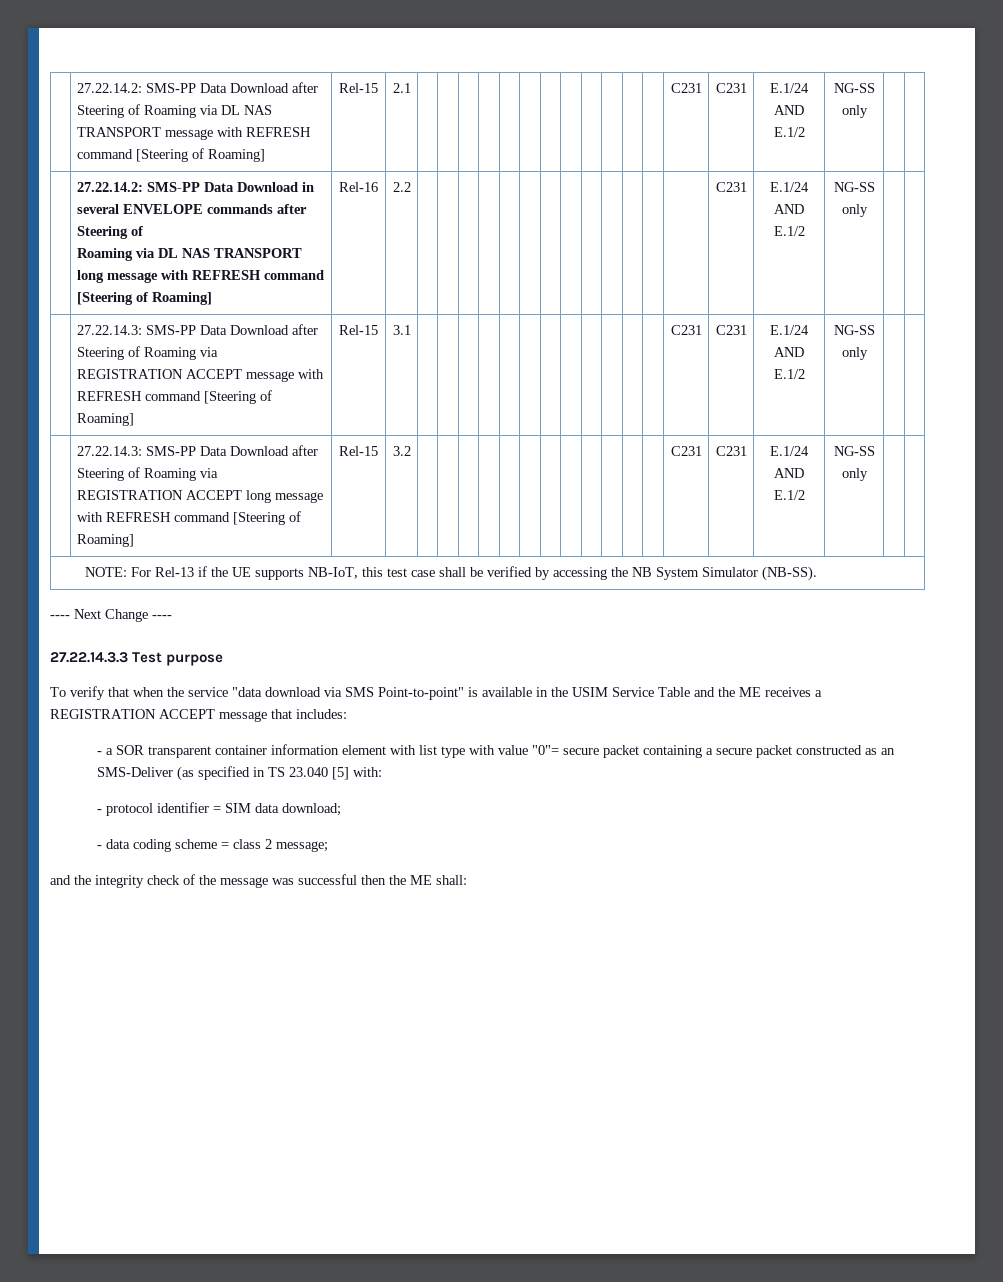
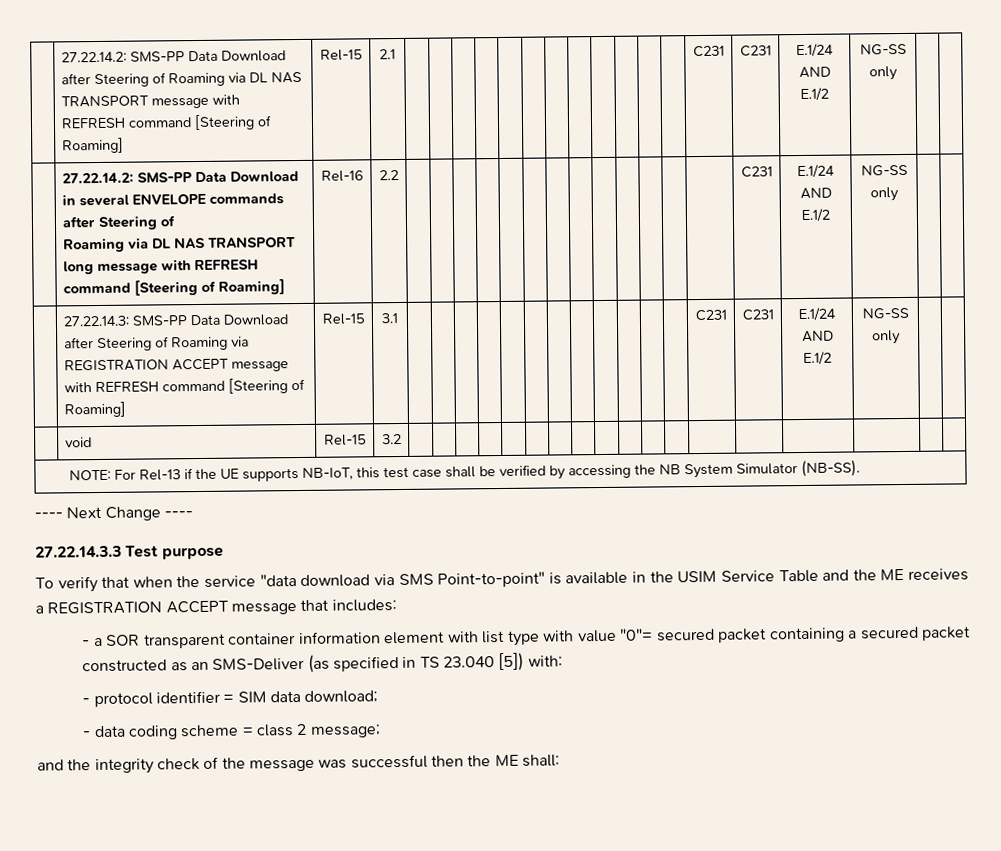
[76,445,318,456] [76,467,218,481] [76,490,323,503] [76,511,301,525] [76,534,134,547] [339,446,378,456] [392,446,411,456] [670,446,702,456] [715,446,747,456] [770,446,809,456] [774,468,804,478] [773,490,805,500] [833,446,875,456] [841,468,868,481] 27.22.14.3: SMS-PP Data Download after Steering of Roaming via REGISTRATION ACCEPT long message with REFRESH command [Steering of Roaming] | Rel-15 | 3.2 | | | | | | | | | | | | | C231 | C231 | E.1/24 AND E.1/2 | NG-SS only -> [64,437,92,448] [323,434,367,446] [381,433,402,445] void | Rel-15 | 3.2 | | | | | | | | | | | | | | | |
[563,748,600,755] secure -> [656,628,715,642] secured
[716,748,753,755] secure -> [860,626,919,640] secured
[332,767,350,780] [5] -> [498,652,525,672] [5])

